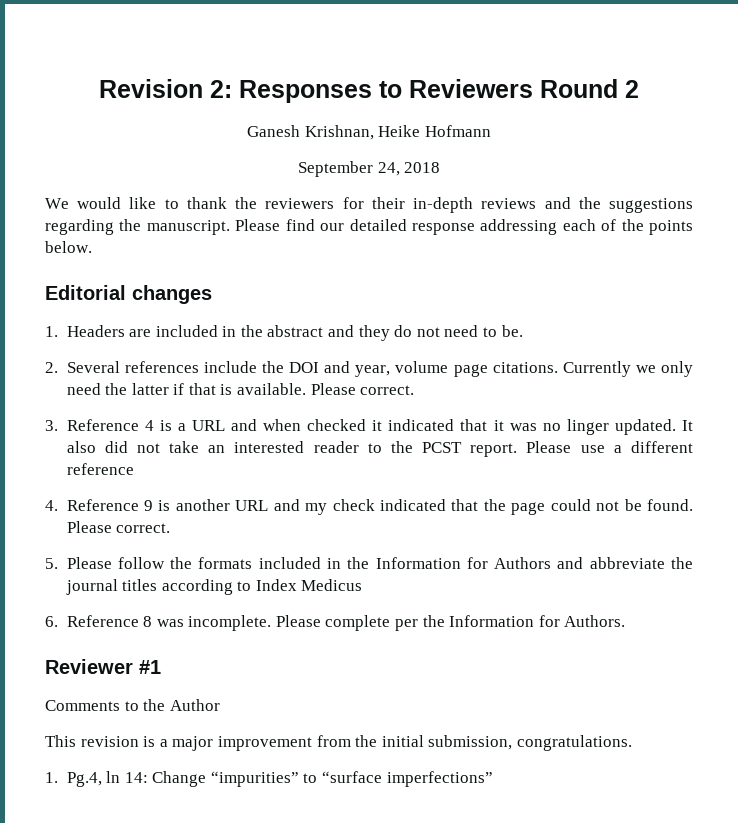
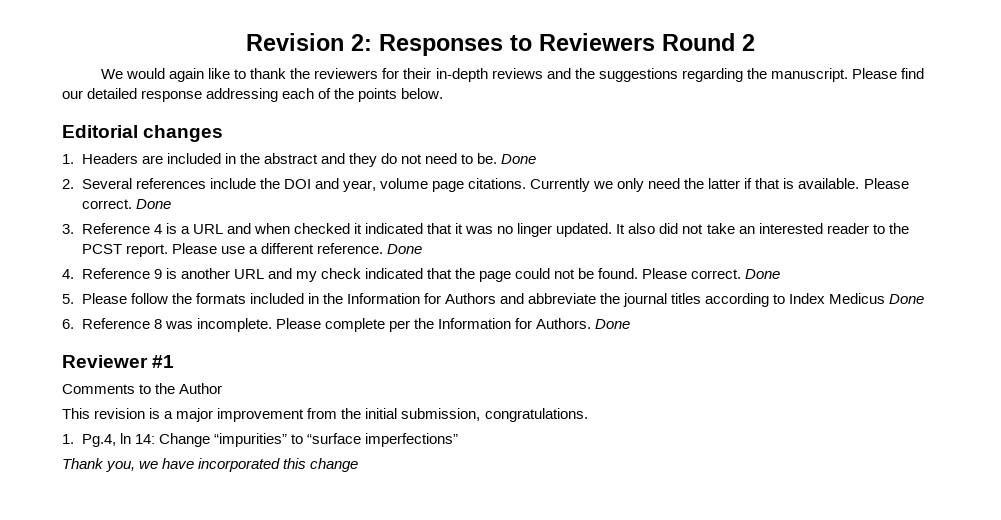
[247,125,491,140] [297,161,441,177] // Ganesh Krishnan, Heike Hofmann // September 24, 2018 -> (755, 42) none
(122, 203) none -> [169,68,205,82] again
(523, 331) none -> [501,154,537,164] Done
(415, 390) none -> [135,199,171,209] Done
[66,463,134,475] reference -> [316,243,422,254] reference. Done
(171, 528) none -> [745,269,781,279] Done
(363, 585) none -> [889,294,925,304] Done
(626, 621) none -> [595,319,631,329] Done
(493, 779) none -> [62,458,359,472] // Thank you, we have incorporated this change

